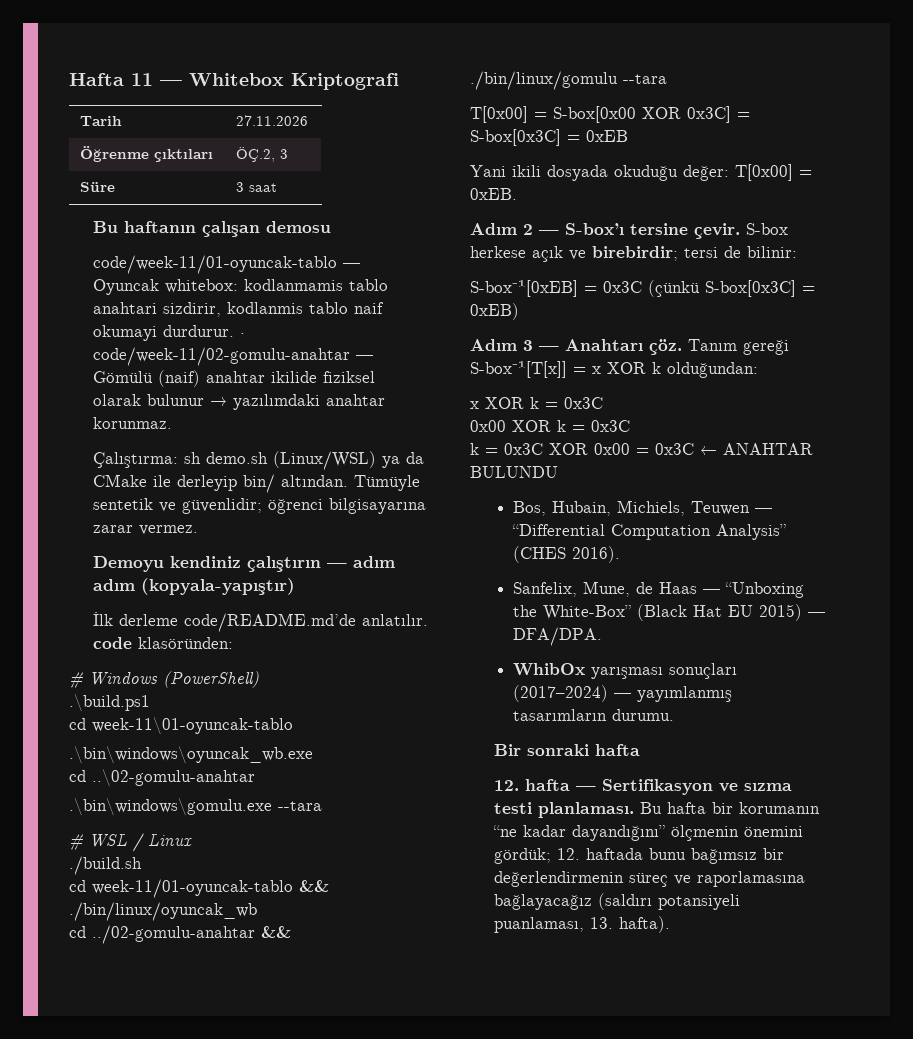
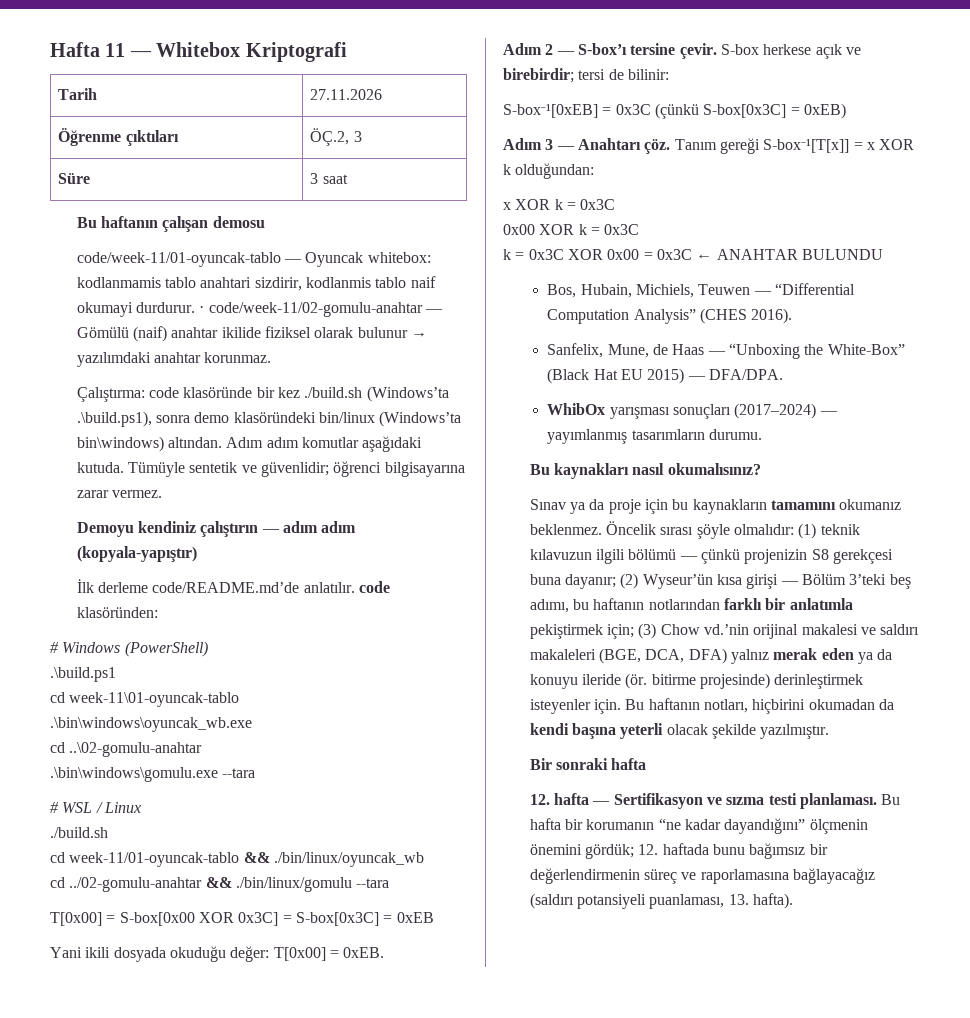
[184,451,425,470] [93,474,349,493] sh demo.sh (Linux/WSL) ya da CMake ile derleyip bin/ altından. -> [149,386,449,402] [76,411,462,427] [76,436,423,452] [76,462,124,473] code klasöründe bir kez ./build.sh (Windows’ta .\build.ps1), sonra demo klasöründeki bin/linux (Windows’ta bin\windows) altından. Adım adım komutlar aşağıdaki kutuda.
(674, 715) none -> [529,463,761,479] [529,499,902,514] [529,521,860,539] [529,549,894,564] [529,573,911,589] [529,598,853,613] [529,623,920,639] [529,648,893,664] [529,673,864,689] [529,698,895,714] [529,723,830,739] // Bu kaynakları nasıl okumalısınız? // Sınav ya da proje için bu kaynakların tamamını okumanız beklenmez. Öncelik sırası şöyle olmalıdır: (1) teknik kılavuzun ilgili bölümü — çünkü projenizin S8 gerekçesi buna dayanır; (2) Wyseur’ün kısa girişi — Bölüm 3’teki beş adımı, bu haftanın notlarından farklı bir anlatımla pekiştirmek için; (3) Chow vd.’nin orijinal makalesi ve saldırı makaleleri (BGE, DCA, DFA) yalnız merak eden ya da konuyu ileride (ör. bitirme projesinde) derinleştirmek isteyenler için. Bu haftanın notları, hiçbirini okumadan da kendi başına yeterli olacak şekilde yazılmıştır.

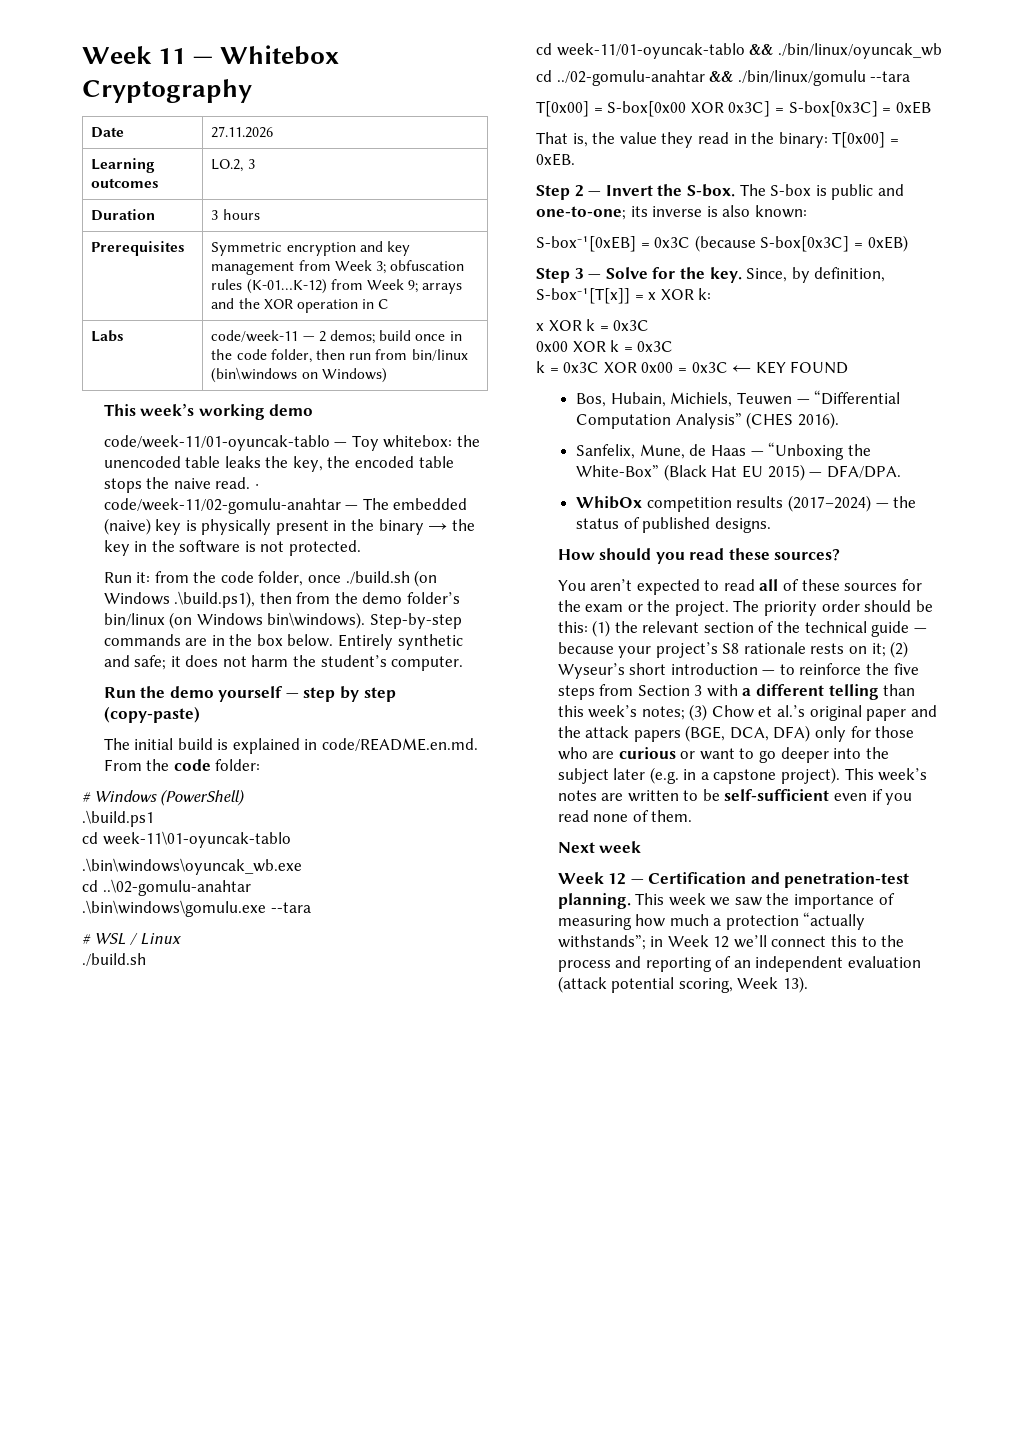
[50,42,100,57] Hafta -> [82,46,152,64] Week
[245,42,347,62] [58,88,98,100] Kriptografi // Tarih -> [82,79,252,103] [91,127,125,138] Cryptography // Date
[58,128,179,146] [310,128,350,146] Öğrenme çıktıları | ÖÇ.2, -> [91,158,156,173] [91,178,160,188] [211,159,244,172] Learning outcomes | LO.2,
[58,173,91,184] [310,173,348,184] [76,216,265,232] [76,252,431,267] [76,276,436,291] [76,302,444,317] [76,326,428,342] [76,352,272,367] [76,386,449,402] [76,411,462,427] [76,436,423,452] [76,461,465,477] [76,490,163,498] [76,521,357,537] [76,546,197,562] [76,579,391,593] [76,607,158,618] Süre | 3 saat // Bu haftanın çalışan demosu // code/week-11/01-oyuncak-tablo — Oyuncak whitebox: kodlanmamis tablo anahtari sizdirir, kodlanmis tablo naif okumayi durdurur. · code/week-11/02-gomulu-anahtar — Gömülü (naif) anahtar ikilide fiziksel olarak bulunur → yazılımdaki anahtar korunmaz. // Çalıştırma: code klasöründe bir kez ./build.sh (Windows’ta .\build.ps1), sonra demo klasöründeki bin/linux (Windows’ta bin\windows) altından. Adım adım komutlar aşağıdaki kutuda. Tümüyle sentetik ve güvenlidir; öğrenci bilgisayarına zarar vermez. // Demoyu kendiniz çalıştırın — adım adım (kopyala-yapıştır) // İlk derleme code/README.md’de anlatılır. code klasöründen: -> [91,209,156,221] [211,209,260,220] [91,241,186,256] [211,241,410,256] [211,260,465,275] [211,279,463,294] [211,298,390,313] [91,330,125,342] [211,330,462,344] [211,349,468,363] [211,367,387,383] [103,403,314,420] [103,435,480,451] [103,456,454,472] [103,477,259,493] [103,498,468,514] [103,518,475,535] [103,540,362,556] [103,570,438,587] [103,591,461,608] [103,612,462,629] [103,634,463,650] [103,655,464,671] [103,686,396,702] [103,706,200,723] [103,738,479,754] [103,759,261,771] Duration | 3 hours // Prerequisites | Symmetric encryption and key management from Week 3; obfuscation rules (K-01…K-12) from Week 9; arrays and the XOR operation in C // Labs | code/week-11 — 2 demos; build once in the code folder, then run from bin/linux (bin\windows on Windows) // This week’s working demo // code/week-11/01-oyuncak-tablo — Toy whitebox: the unencoded table leaks the key, the encoded table stops the naive read. · code/week-11/02-gomulu-anahtar — The embedded (naive) key is physically present in the binary → the key in the software is not protected. // Run it: from the code folder, once ./build.sh (on Windows .\build.ps1), then from the demo folder’s bin/linux (on Windows bin\windows). Step-by-step commands are in the box below. Entirely synthetic and safe; it does not harm the student’s computer. // Run the demo yourself — step by step (copy-paste) // The initial build is explained in code/README.en.md. From the code folder:
[50,946,270,962] Yani ikili dosyada okuduğu değer: -> [536,132,828,148] That is, the value they read in the binary:
[503,43,542,55] Adım -> [536,185,570,200] Step
[577,43,861,59] [503,68,669,83] S-box’ı tersine çevir. S-box herkese açık ve birebirdir; tersi de bilinir: -> [605,184,904,200] [536,205,807,220] Invert the S-box. The S-box is public and one-to-one; its inverse is also known:
[654,103,699,119] (çünkü -> [694,235,756,252] (because
[503,138,542,150] Adım -> [536,268,570,283] Step
[577,138,760,154] Anahtarı çöz. Tanım gereği -> [605,267,886,283] Solve for the key. Since, by definition,
[503,163,595,179] k olduğundan: -> [698,288,712,300] k:
[716,249,883,260] ANAHTAR BULUNDU -> [755,361,849,374] KEY FOUND
[609,403,838,419] [547,429,763,444] [529,463,761,479] [529,499,902,514] [529,521,860,539] [529,549,894,564] [529,573,911,589] [529,598,853,613] [529,623,920,639] [529,648,893,664] [529,673,864,689] [529,698,895,714] [529,723,830,739] [529,758,647,770] [529,793,901,809] [529,818,868,834] [529,843,828,859] [529,868,876,884] [529,893,794,909] yarışması sonuçları (2017–2024) — yayımlanmış tasarımların durumu. // Bu kaynakları nasıl okumalısınız? // Sınav ya da proje için bu kaynakların tamamını okumanız beklenmez. Öncelik sırası şöyle olmalıdır: (1) teknik kılavuzun ilgili bölümü — çünkü projenizin S8 gerekçesi buna dayanır; (2) Wyseur’ün kısa girişi — Bölüm 3’teki beş adımı, bu haftanın notlarından farklı bir anlatımla pekiştirmek için; (3) Chow vd.’nin orijinal makalesi ve saldırı makaleleri (BGE, DCA, DFA) yalnız merak eden ya da konuyu ileride (ör. bitirme projesinde) derinleştirmek isteyenler için. Bu haftanın notları, hiçbirini okumadan da kendi başına yeterli olacak şekilde yazılmıştır. // Bir sonraki hafta // 12. hafta — Sertifikasyon ve sızma testi planlaması. Bu hafta bir korumanın “ne kadar dayandığını” ölçmenin önemini gördük; 12. haftada bunu bağımsız bir değerlendirmenin süreç ve raporlamasına bağlayacağız (saldırı potansiyeli puanlaması, 13. hafta). -> [646,495,917,512] [576,517,771,533] [557,548,841,564] [557,579,922,595] [557,600,933,616] [557,620,927,637] [557,641,909,658] [557,663,919,679] [557,684,916,700] [557,704,937,721] [557,725,915,742] [557,747,889,763] [557,767,928,784] [557,789,913,805] [557,810,693,822] [557,841,642,853] [557,872,910,888] [557,893,895,909] [557,912,866,930] [557,935,905,950] [557,956,922,972] [557,976,808,993] competition results (2017–2024) — the status of published designs. // How should you read these sources? // You aren’t expected to read all of these sources for the exam or the project. The priority order should be this: (1) the relevant section of the technical guide — because your project’s S8 rationale rests on it; (2) Wyseur’s short introduction — to reinforce the five steps from Section 3 with a different telling than this week’s notes; (3) Chow et al.’s original paper and the attack papers (BGE, DCA, DFA) only for those who are curious or want to go deeper into the subject later (e.g. in a capstone project). This week’s notes are written to be self-sufficient even if you read none of them. // Next week // Week 12 — Certification and penetration-test planning. This week we saw the importance of measuring how much a protection “actually withstands”; in Week 12 we’ll connect this to the process and reporting of an independent evaluation (attack potential scoring, Week 13).

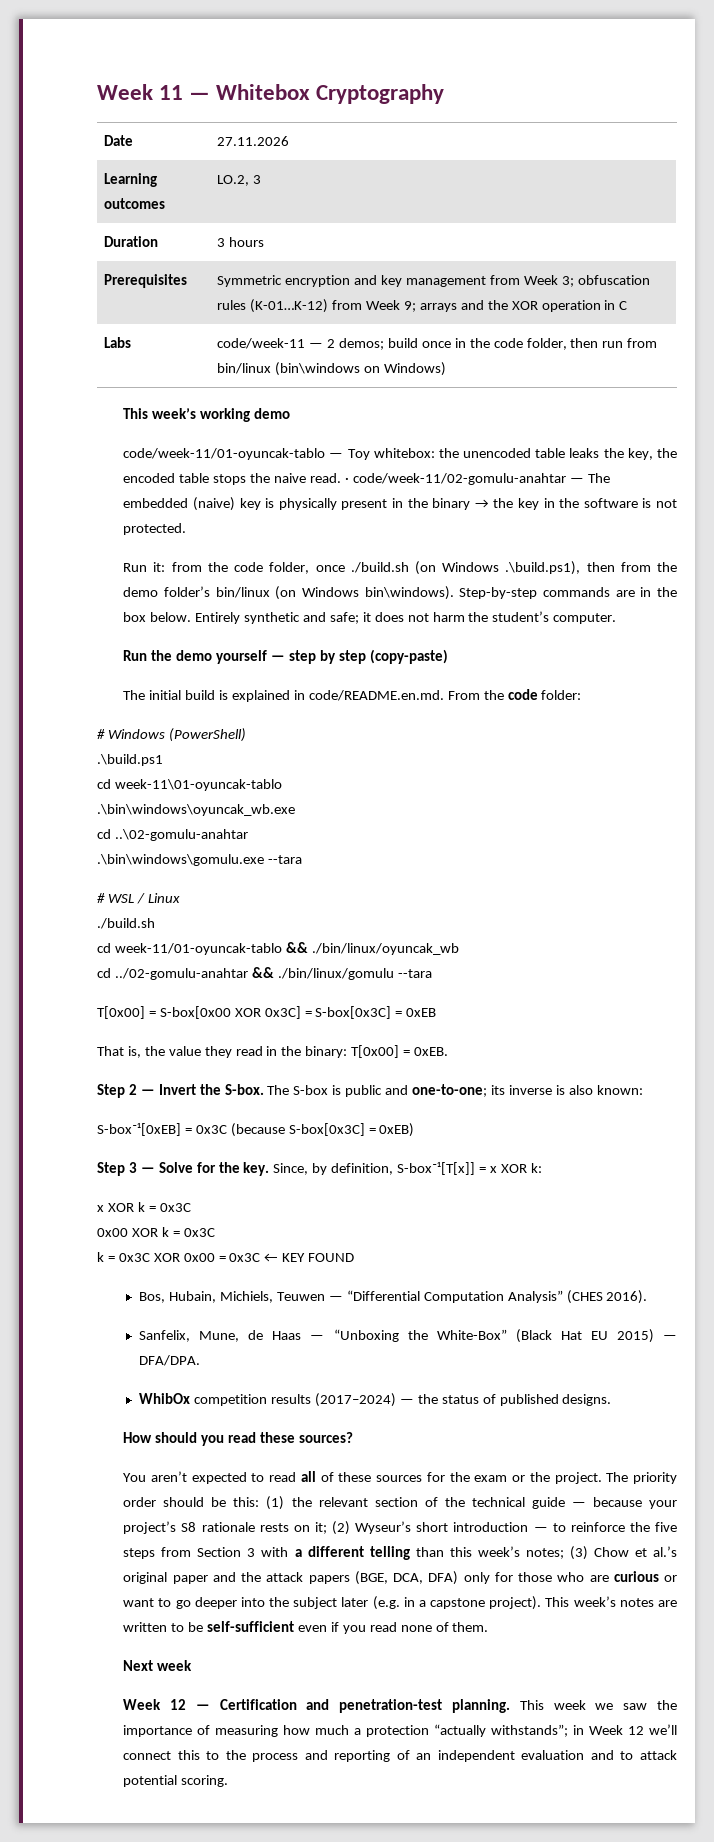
[557,976,808,993] (attack potential scoring, Week 13). -> [590,1750,677,1760] [123,1775,229,1787] and to attack potential scoring.

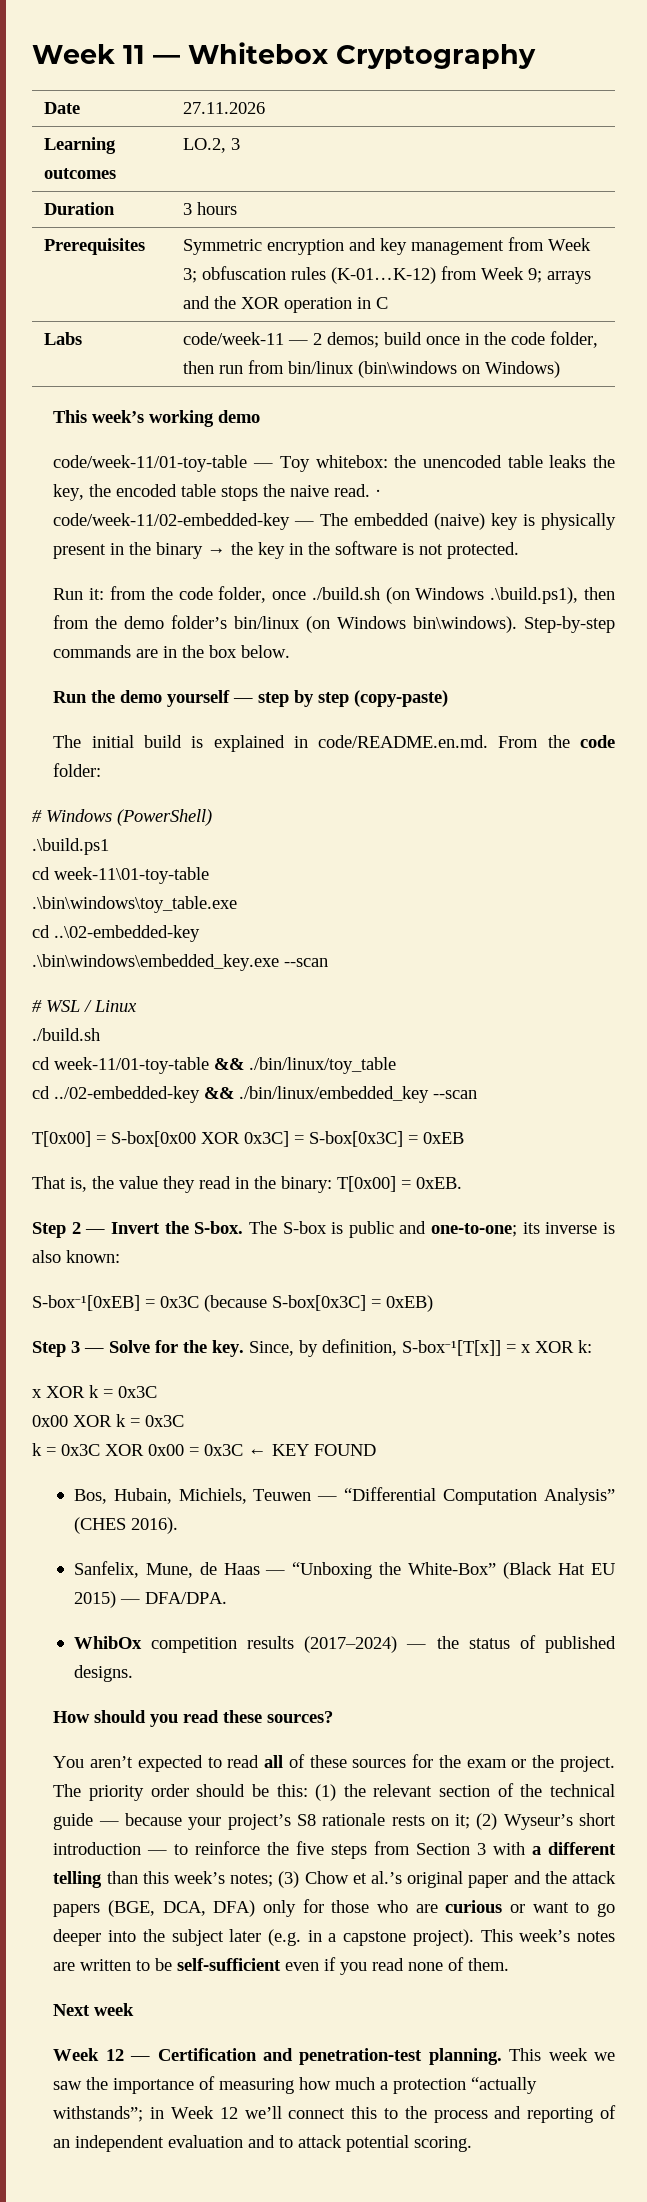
[123,448,326,460] code/week-11/01-oyuncak-tablo -> [53,455,248,472] code/week-11/01-toy-table
[352,473,566,485] code/week-11/02-gomulu-anahtar -> [53,513,291,530] code/week-11/02-embedded-key
[195,611,617,624] Entirely synthetic and safe; it does not harm the student’s computer. -> (291, 651) none
[114,779,282,791] [97,804,295,816] [97,829,248,841] [97,854,302,866] week-11\01-oyuncak-tablo // .\bin\windows\oyuncak_wb.exe // cd ..\02-gomulu-anahtar // .\bin\windows\gomulu.exe --tara -> [54,867,209,884] [32,896,237,913] [32,925,200,942] [32,954,328,971] week-11\01-toy-table // .\bin\windows\toy_table.exe // cd ..\02-embedded-key // .\bin\windows\embedded_key.exe --scan
[114,942,459,955] [97,967,432,980] week-11/01-oyuncak-tablo && ./bin/linux/oyuncak_wb // cd ../02-gomulu-anahtar && ./bin/linux/gomulu --tara -> [54,1057,396,1074] [32,1086,477,1103] week-11/01-toy-table && ./bin/linux/toy_table // cd ../02-embedded-key && ./bin/linux/embedded_key --scan

